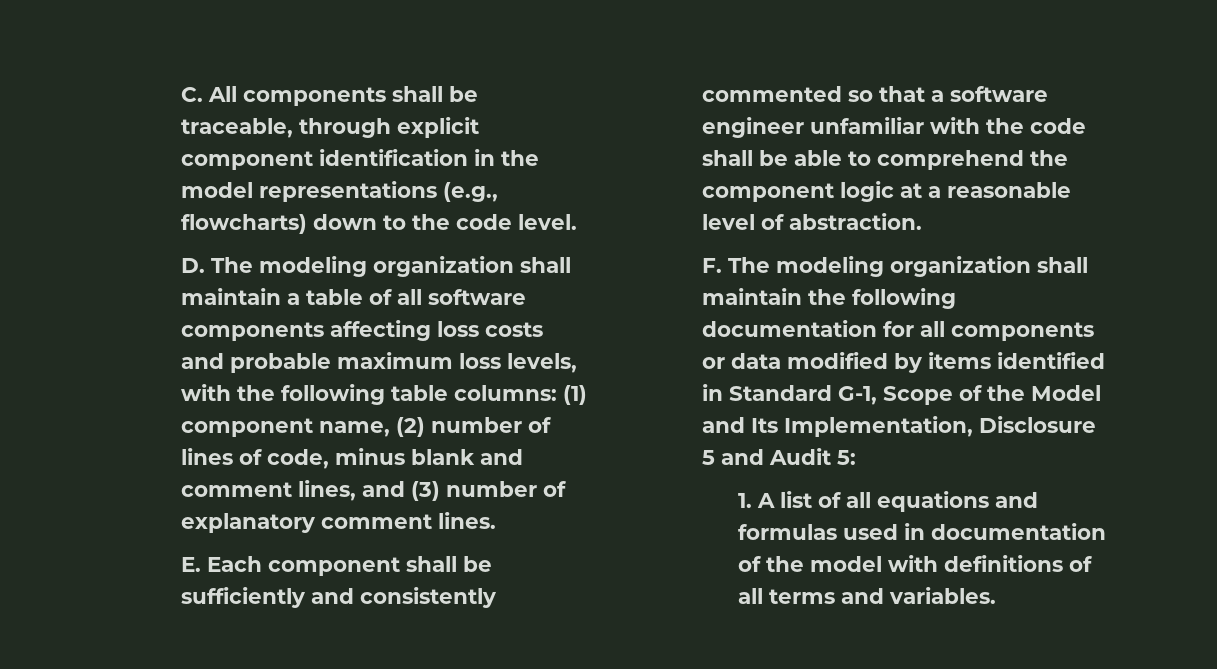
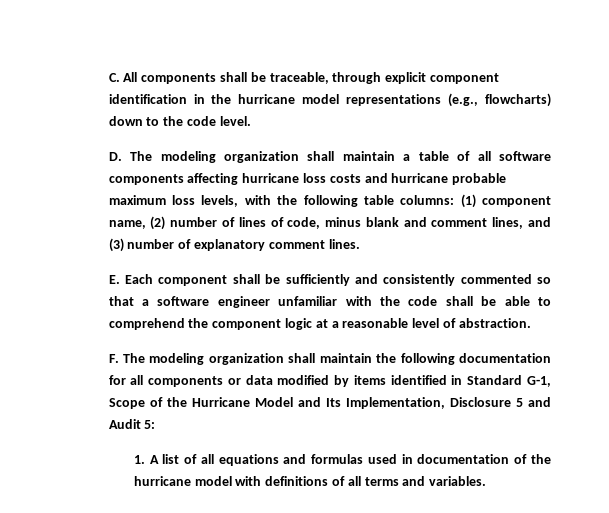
(539, 158) none -> [238,94,296,104] hurricane
(431, 330) none -> [242,173,300,183] hurricane
(224, 361) none -> [391,173,449,183] hurricane
(1025, 393) none -> [191,397,250,407] Hurricane
(804, 564) none -> [133,476,191,486] hurricane

